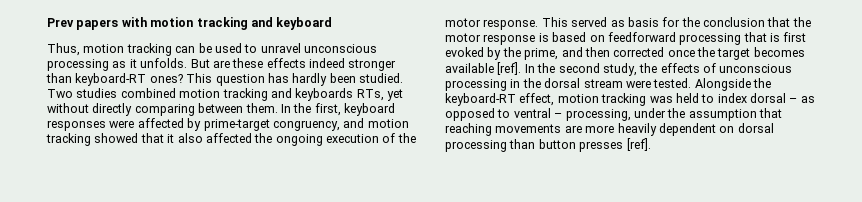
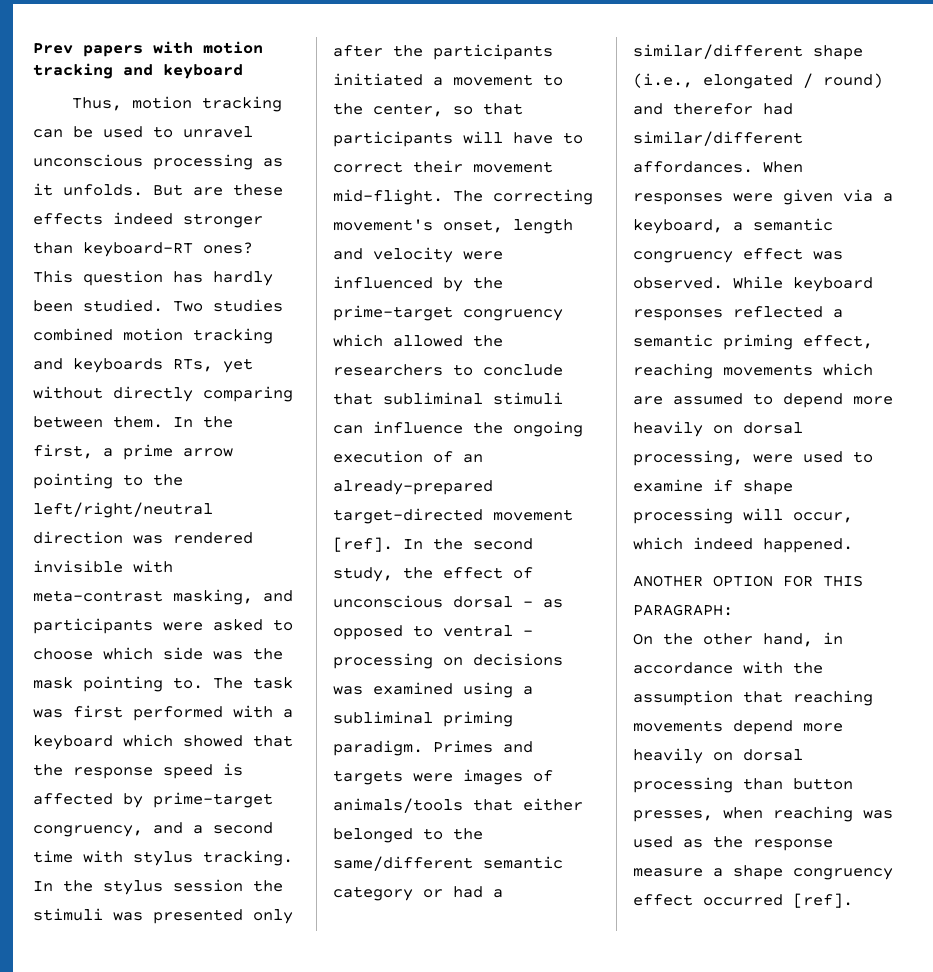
[344,103,395,116] [47,120,135,131] keyboard responses were -> [103,444,233,460] [33,473,183,489] [33,502,213,518] [33,531,253,544] [33,560,173,573] [33,589,293,605] [33,618,293,634] [33,647,283,660] [33,676,293,692] [33,705,293,721] [33,734,293,750] [33,763,243,779] a prime arrow pointing to the left/right/neutral direction was rendered invisible with meta-contrast masking, and participants were asked to choose which side was the mask pointing to. The task was first performed with a keyboard which showed that the response speed is
[367,119,409,128] [46,133,416,146] [445,17,811,30] [445,32,807,45] [445,47,805,60] [445,63,494,73] motion tracking showed that it also affected the ongoing execution of the motor response. This served as basis for the conclusion that the motor response is based on feedforward processing that is first evoked by the prime, and then corrected once the target becomes available -> [193,822,273,834] [33,850,293,866] [33,879,283,895] [33,908,293,924] [333,44,553,60] [333,73,563,86] [333,103,523,117] [333,131,583,147] [333,160,553,173] [333,189,593,205] [333,219,573,234] [333,247,503,263] [333,276,503,292] [333,305,563,321] [333,334,503,347] [333,364,563,376] [333,392,563,405] [333,421,583,437] [333,450,483,463] [333,480,493,495] [333,508,573,524] a second time with stylus tracking. In the stylus session the stimuli was presented only after the participants initiated a movement to the center, so that participants will have to correct their movement mid-flight. The correcting movement's onset, length and velocity were influenced by the prime-target congruency which allowed the researchers to conclude that subliminal stimuli can influence the ongoing execution of an already-prepared target-directed movement
[660,63,700,73] effects -> [443,567,503,579] effect
[445,78,771,91] [445,93,747,106] processing in the dorsal stream were tested. Alongside the keyboard-RT effect, motion tracking was held to index -> (443, 601) none
[565,108,666,121] processing, under -> [333,653,563,669] [333,682,533,698] [333,711,513,727] [333,740,533,756] [333,769,553,785] [333,798,583,813] [333,828,483,843] [333,856,563,871] [333,886,503,901] [633,44,863,60] [633,73,883,89] [633,103,793,115] [633,131,803,146] [633,161,803,173] [633,189,893,205] [633,218,833,234] [633,248,843,263] [633,276,873,292] [633,306,843,321] [633,334,873,350] [633,363,873,379] [633,393,893,408] [633,421,803,437] [633,450,873,466] [633,479,793,495] [633,508,853,524] [633,537,853,553] [633,575,863,587] [633,604,733,616] [633,632,843,647] [633,661,783,674] processing on decisions was examined using a subliminal priming paradigm. Primes and targets were images of animals/tools that either belonged to the same/different semantic category or had a similar/different shape (i.e., elongated / round) and therefor had similar/different affordances. When responses were given via a keyboard, a semantic congruency effect was observed. While keyboard responses reflected a semantic priming effect, reaching movements which are assumed to depend more heavily on dorsal processing, were used to examine if shape processing will occur, which indeed happened. // ANOTHER OPTION FOR THIS PARAGRAPH: // On the other hand, in accordance with
[564,123,716,136] are more heavily dependent -> [733,720,843,735] [633,748,703,764] depend more heavily
[579,141,624,152] presses -> [633,806,893,822] [633,836,833,851] [633,865,893,880] [633,894,783,906] presses, when reaching was used as the response measure a shape congruency effect occurred

